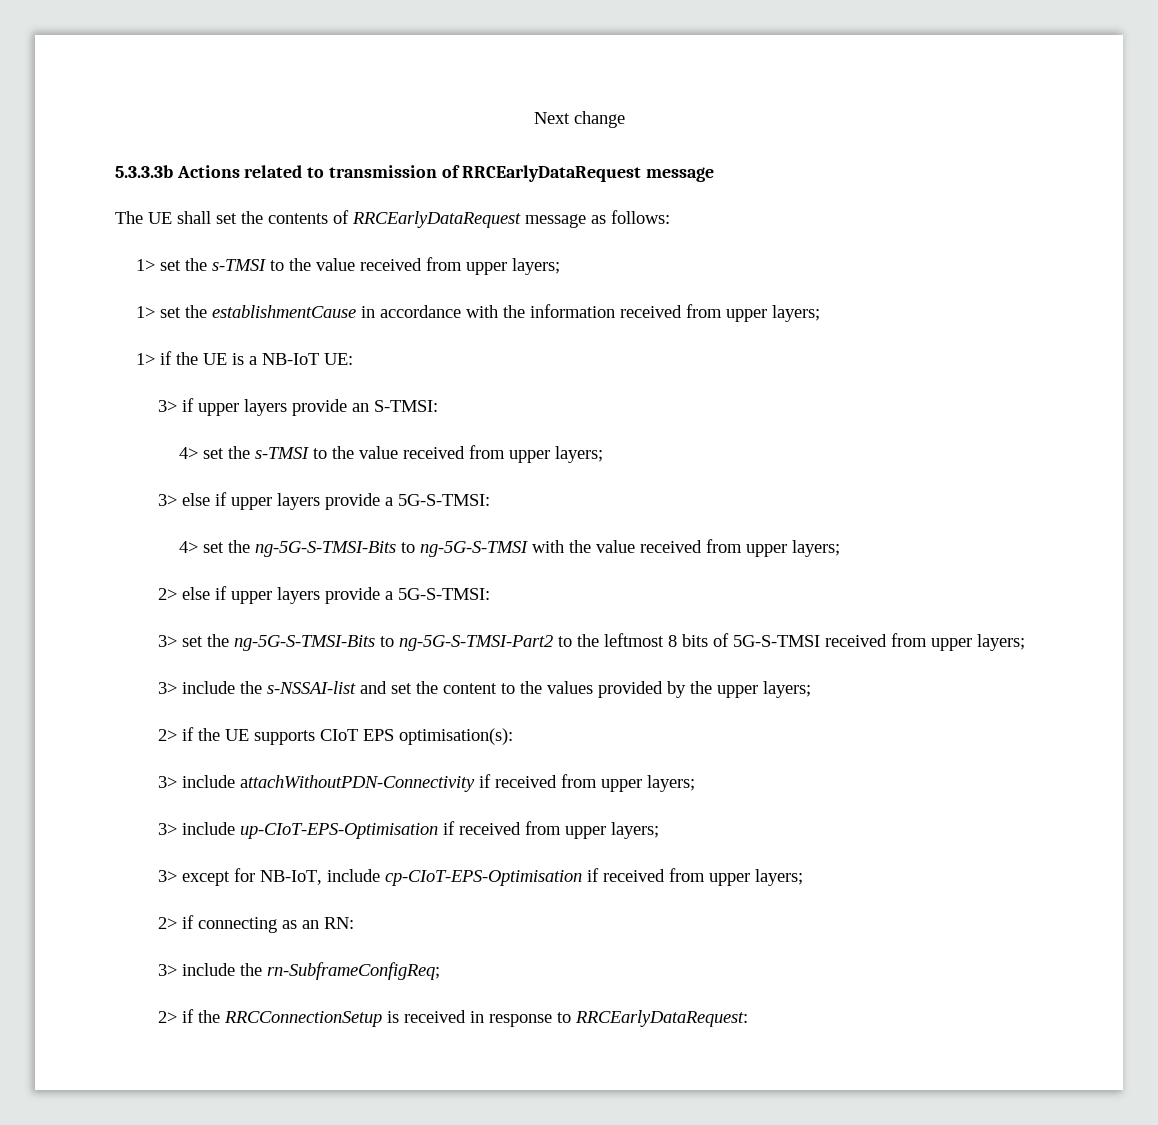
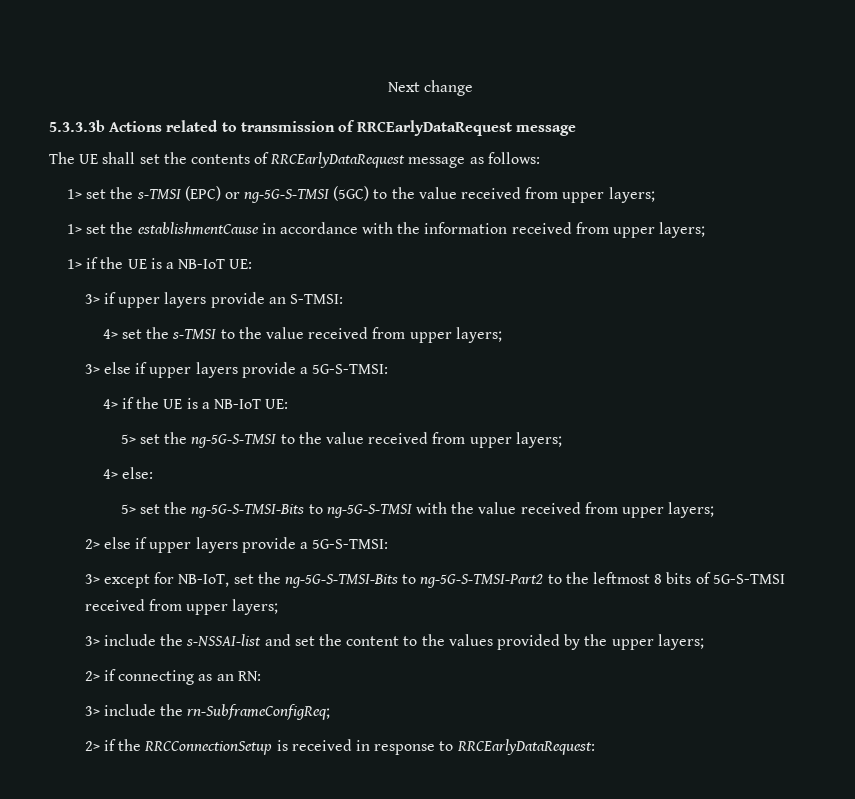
(267, 265) none -> [184,186,370,203] (EPC) or ng-5G-S-TMSI (5GC)
(198, 547) none -> [122,397,289,409] [120,432,562,448] [102,467,154,479] [120,504,136,514] if the UE is a NB-IoT UE: // 5> set the ng-5G-S-TMSI to the value received from upper layers; // 4> else: // 5>
(177, 641) none -> [104,572,230,588] except for NB-IoT,
[157,727,513,745] [157,774,695,792] [157,821,659,839] [157,868,803,886] // 2> if the UE supports CIoT EPS optimisation(s): // 3> include attachWithoutPDN-Connectivity if received from upper layers; // 3> include up-CIoT-EPS-Optimisation if received from upper layers; // 3> except for NB-IoT, include cp-CIoT-EPS-Optimisation if received from upper layers; -> (704, 642) none

